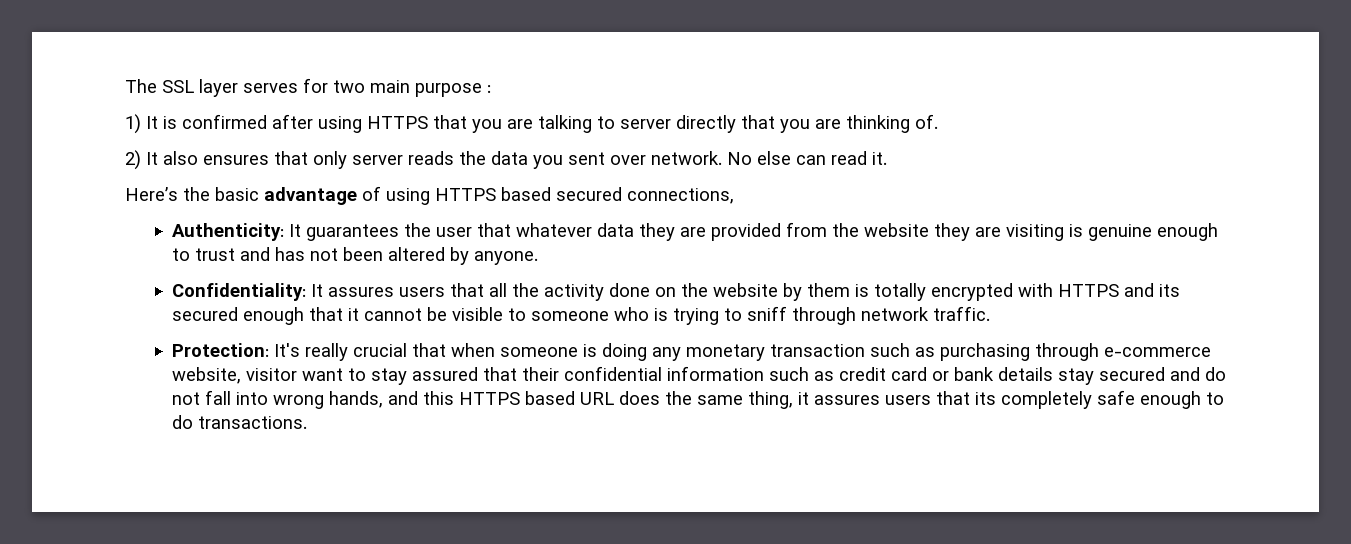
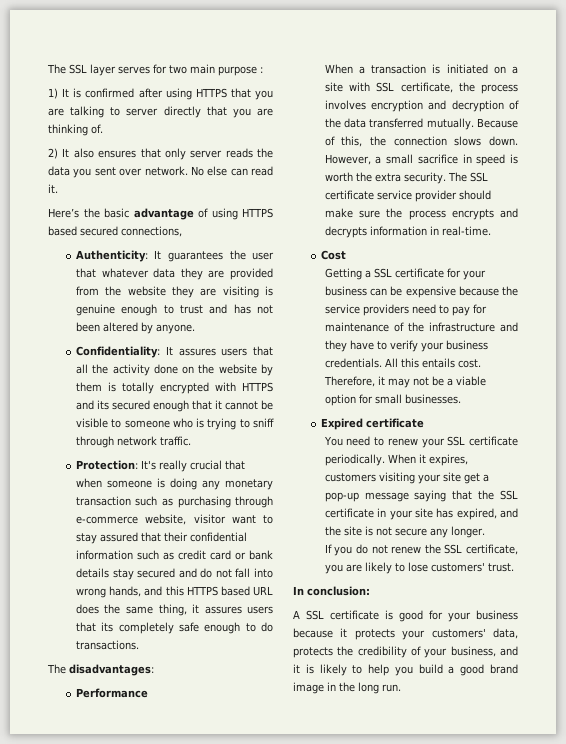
(307, 422) none -> [47,664,154,676] [75,688,148,698] [324,64,518,74] [324,82,518,94] [324,100,519,112] [324,118,518,130] [324,136,518,147] [324,154,518,166] [324,172,488,184] [324,190,491,202] [324,208,518,220] [324,226,491,238] [320,250,346,260] [324,268,486,280] [324,286,518,298] [324,304,487,316] [324,322,518,332] [324,340,488,352] [324,358,481,368] [323,376,486,388] [324,394,461,406] [320,418,424,430] [323,436,518,448] [324,454,468,466] [324,472,489,484] [324,490,518,502] [324,508,518,520] [324,526,485,538] [324,544,518,556] [324,562,514,574] [293,586,370,596] [293,610,518,622] [293,628,518,640] [293,646,518,658] [293,664,518,676] [293,682,401,694] // The disadvantages: // Performance // When a transaction is initiated on a site with SSL certificate, the process involves encryption and decryption of the data transferred mutually. Because of this, the connection slows down. However, a small sacrifice in speed is worth the extra security. The SSL certificate service provider should make sure the process encrypts and decrypts information in real-time. // Cost // Getting a SSL certificate for your business can be expensive because the service providers need to pay for maintenance of the infrastructure and they have to verify your business credentials. All this entails cost. Therefore, it may not be a viable option for small businesses. // Expired certificate // You need to renew your SSL certificate periodically. When it expires, customers visiting your site get a pop-up message saying that the SSL certificate in your site has expired, and the site is not secure any longer. // If you do not renew the SSL certificate, you are likely to lose customers' trust. // In conclusion: // A SSL certificate is good for your business because it protects your customers' data, protects the credibility of your business, and it is likely to help you build a good brand image in the long run.

